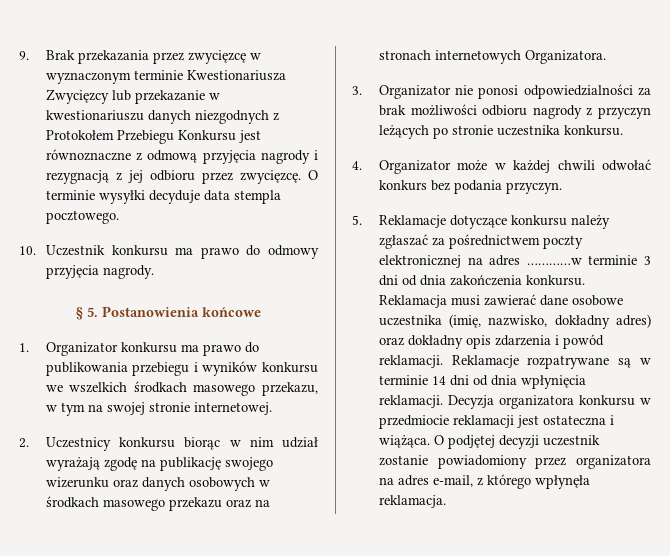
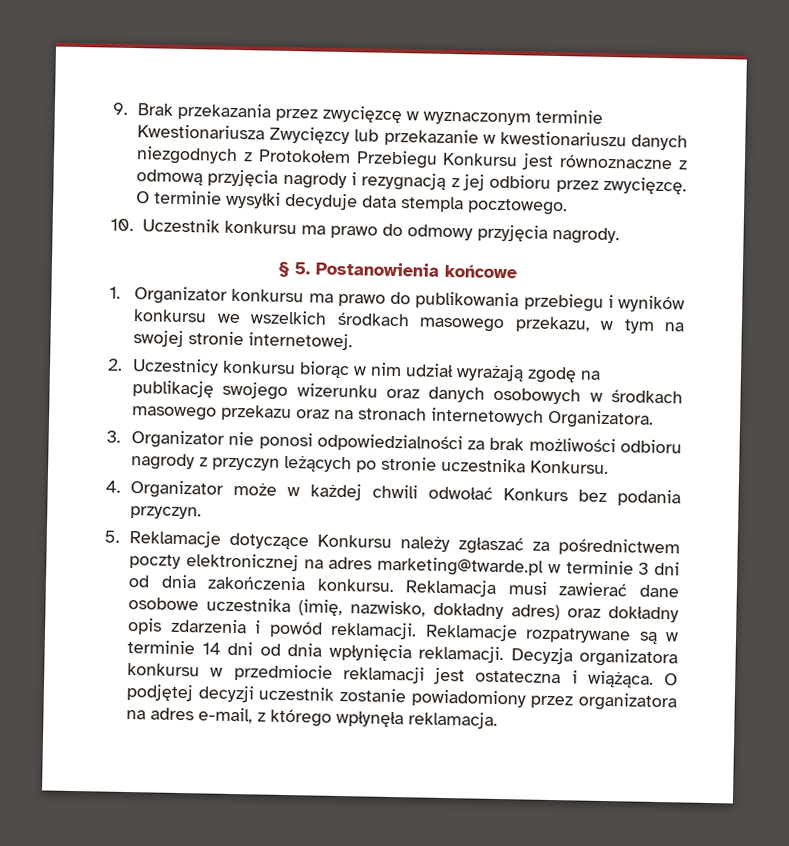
[563,125,623,136] konkursu. -> [530,460,610,475] Konkursu.
[378,180,427,191] konkurs -> [503,488,569,502] Konkurs
[510,215,567,226] konkursu -> [317,534,393,548] Konkursu
[526,258,582,265] …………w -> [377,556,561,577] marketing@twarde.pl w

